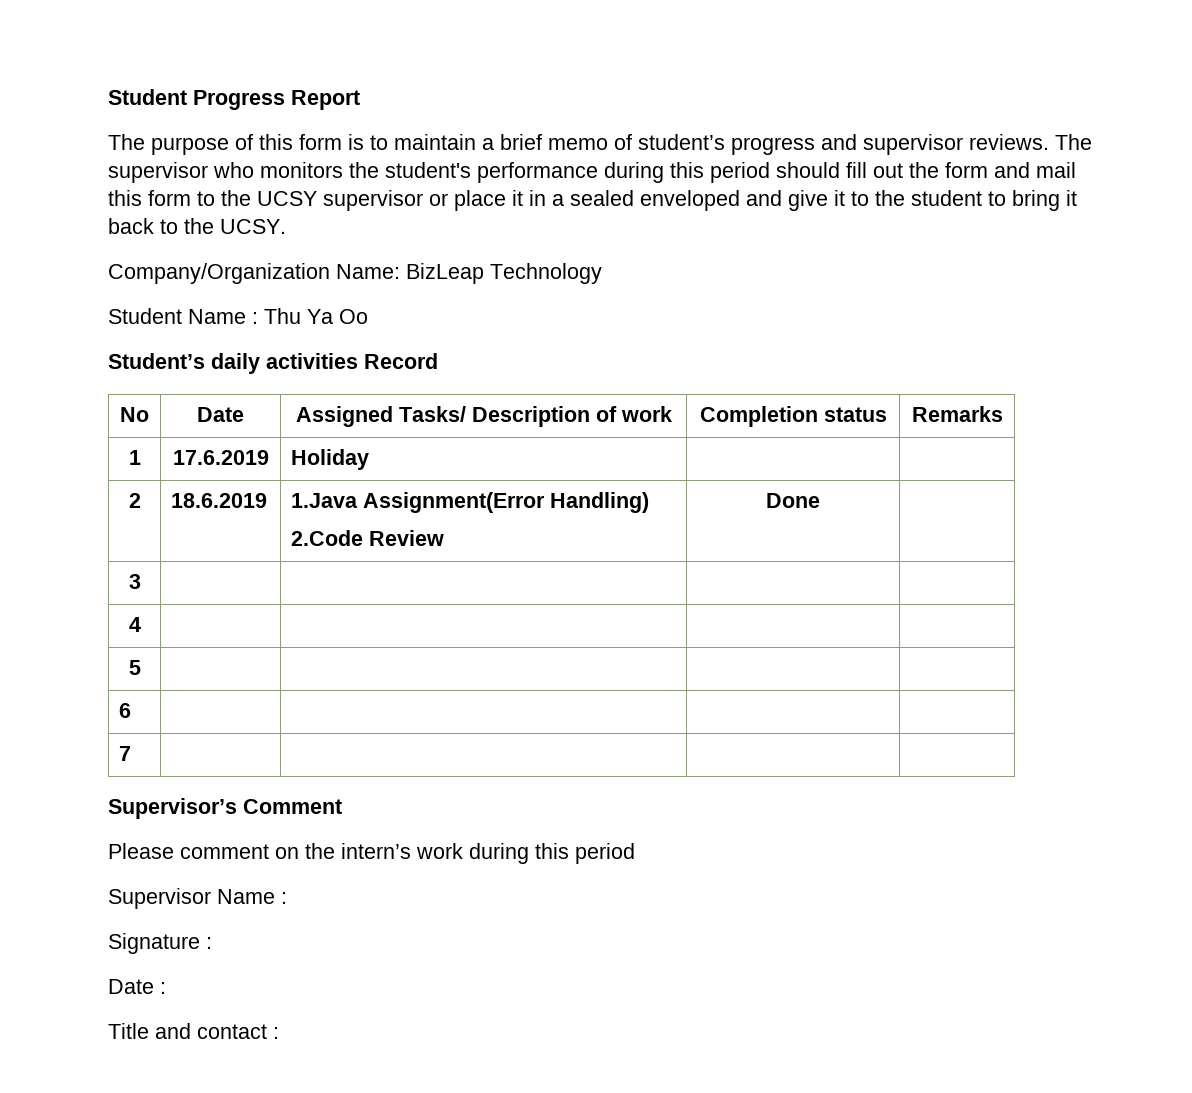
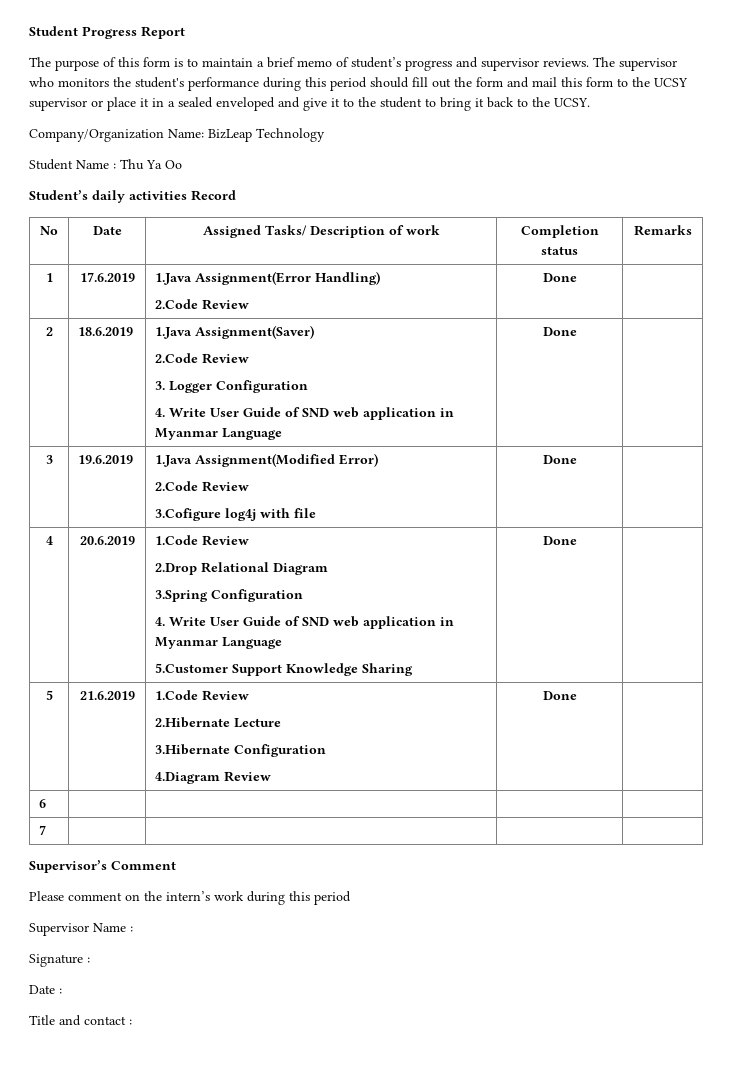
[291,449,370,470] [128,493,141,508] [171,493,268,508] | Holiday | | // 2 | 18.6.2019 -> (135, 277) none
[128,574,141,589] [128,617,141,632] [128,660,141,675] 3 | | | | // 4 | | | | // 5 | | | -> [45,327,53,336] [78,327,134,336] [155,325,315,339] [155,353,250,364] [155,380,309,393] [155,407,455,420] [155,428,283,440] [542,327,577,336] [45,455,53,464] [78,455,134,464] [155,453,379,467] [155,481,250,492] [155,508,317,521] [542,455,577,464] [45,536,53,545] [79,536,135,545] [155,535,250,546] [155,562,329,575] [155,589,304,602] [155,616,455,629] [155,637,283,649] [155,663,414,676] [542,536,577,545] [45,690,53,700] [79,691,135,700] [155,690,250,701] [155,717,282,728] [155,744,327,757] [155,771,272,784] [542,691,577,700] 2 | 18.6.2019 | 1.Java Assignment(Saver) // 2.Code Review // 3. Logger Configuration // 4. Write User Guide of SND web application in Myanmar Language | Done | // 3 | 19.6.2019 | 1.Java Assignment(Modified Error) // 2.Code Review // 3.Cofigure log4j with file | Done | // 4 | 20.6.2019 | 1.Code Review // 2.Drop Relational Diagram // 3.Spring Configuration // 4. Write User Guide of SND web application in Myanmar Language // 5.Customer Support Knowledge Sharing | Done | // 5 | 21.6.2019 | 1.Code Review // 2.Hibernate Lecture // 3.Hibernate Configuration // 4.Diagram Review | Done

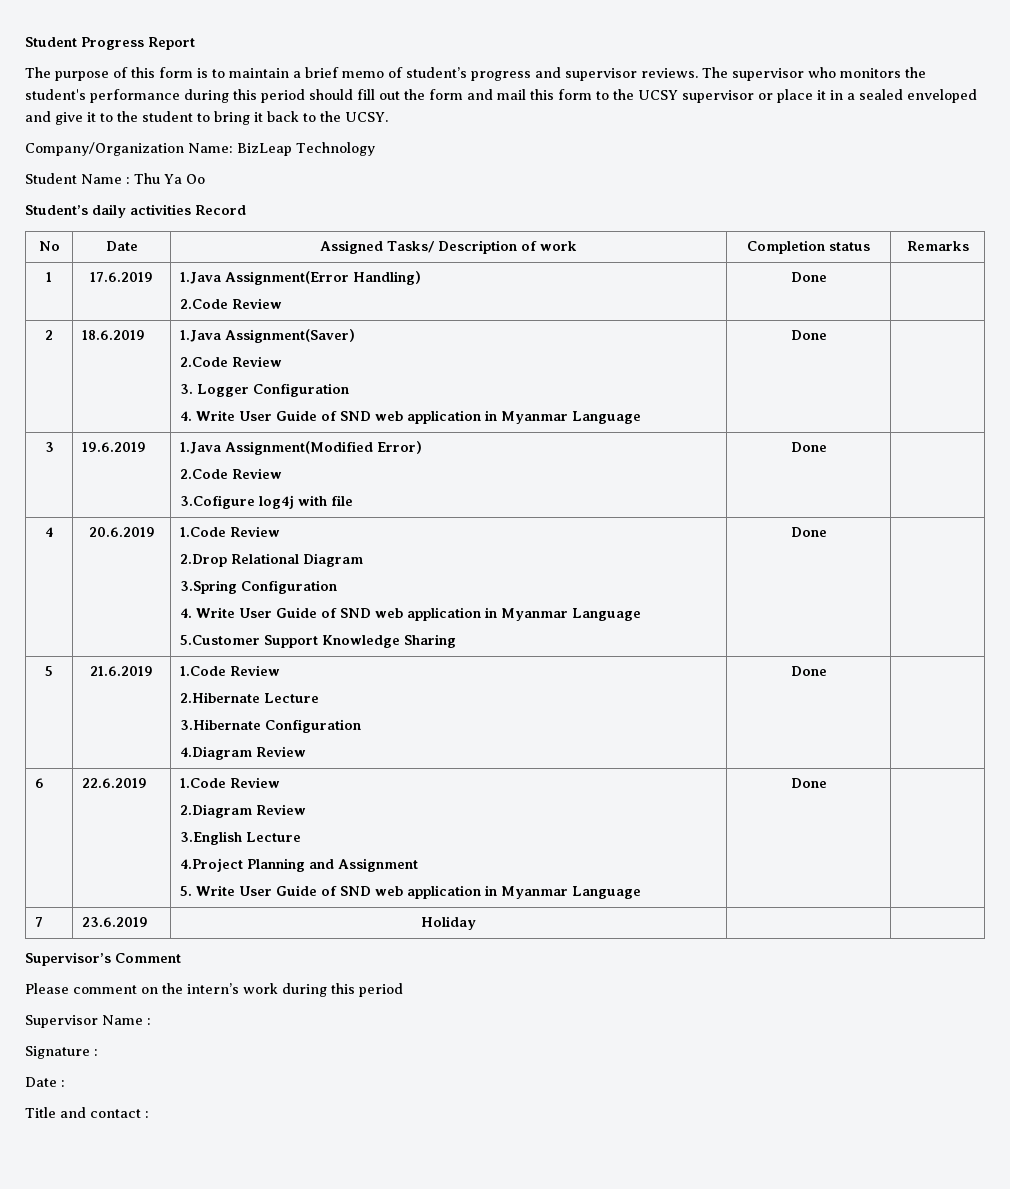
(47, 803) | | -> [82,778,148,788] [180,777,281,788] [180,804,307,818] [180,831,302,845] [180,858,419,872] [180,885,642,899] [790,778,827,788] 22.6.2019 | 1.Code Review // 2.Diagram Review // 3.English Lecture // 4.Project Planning and Assignment // 5. Write User Guide of SND web application in Myanmar Language | Done
(47, 830) | -> [82,917,149,927] [421,916,476,930] 23.6.2019 | Holiday

